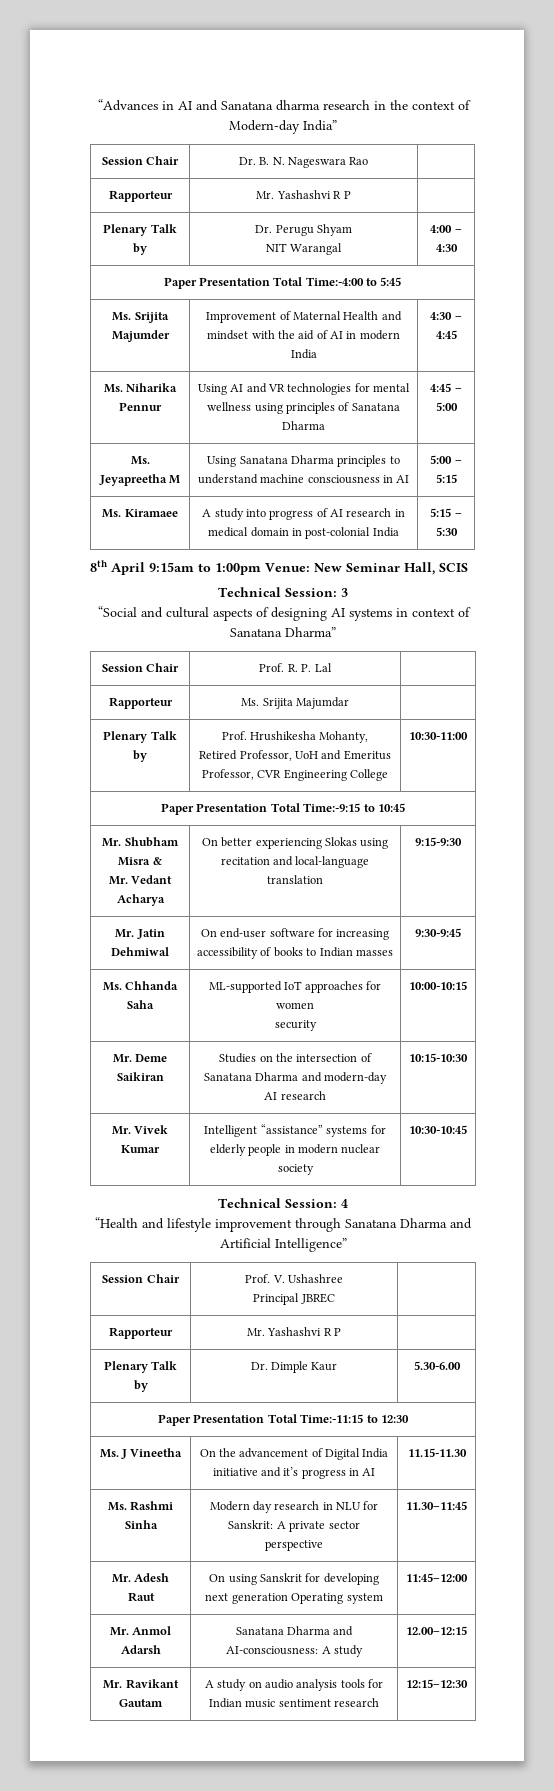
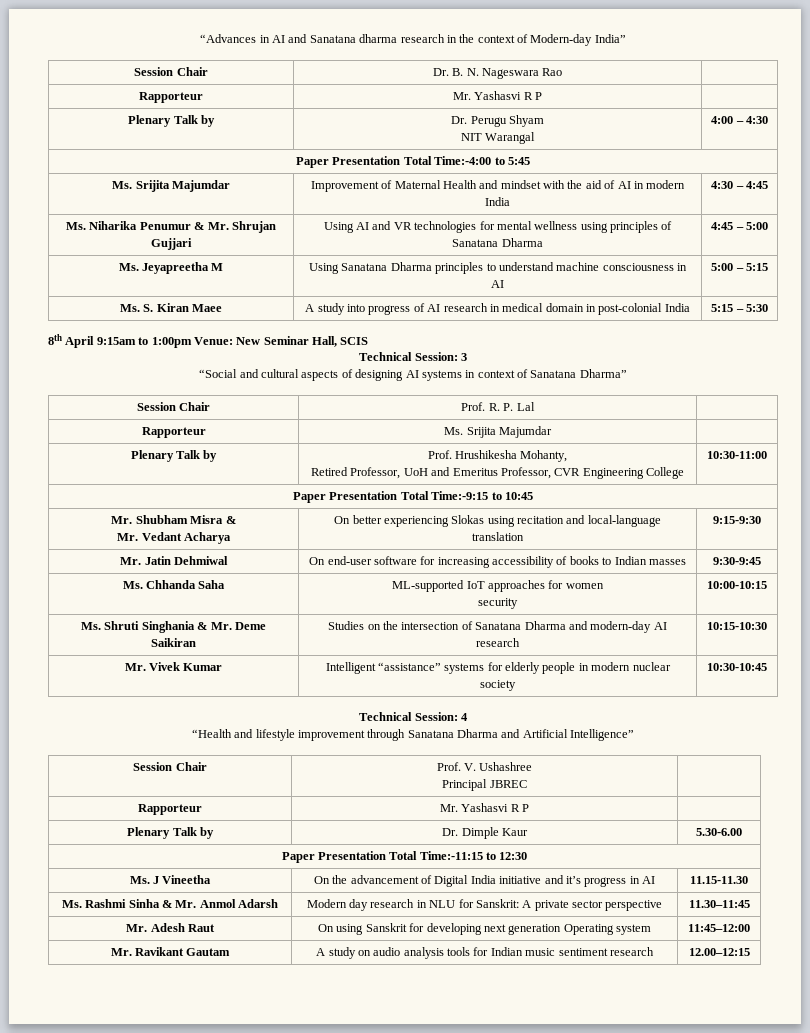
[276,190,331,199] Yashashvi -> [474,91,522,100] Yashasvi
[111,330,170,342] Majumder -> [171,180,230,192] Majumdar
[119,402,162,411] Pennur -> [139,221,276,233] [151,238,192,250] Penumur & Mr. Shrujan Gujjari
[124,509,178,517] Kiramaee -> [143,303,223,312] S. Kiran Maee
(467, 985) none -> [81,621,208,633] Ms. Shruti Singhania &
[267,1327,322,1336] Yashashvi -> [461,803,509,812] Yashasvi
(158, 1524) none -> [162,899,279,908] & Mr. Anmol Adarsh
[109,1626,172,1636] [120,1645,161,1654] [235,1626,354,1636] [226,1645,363,1657] [406,1626,467,1635] // Mr. Anmol Adarsh | Sanatana Dharma and AI-consciousness: A study | 12.00–12:15 -> (750, 928) none
[406,1679,468,1688] 12:15–12:30 -> [688,948,750,956] 12.00–12:15

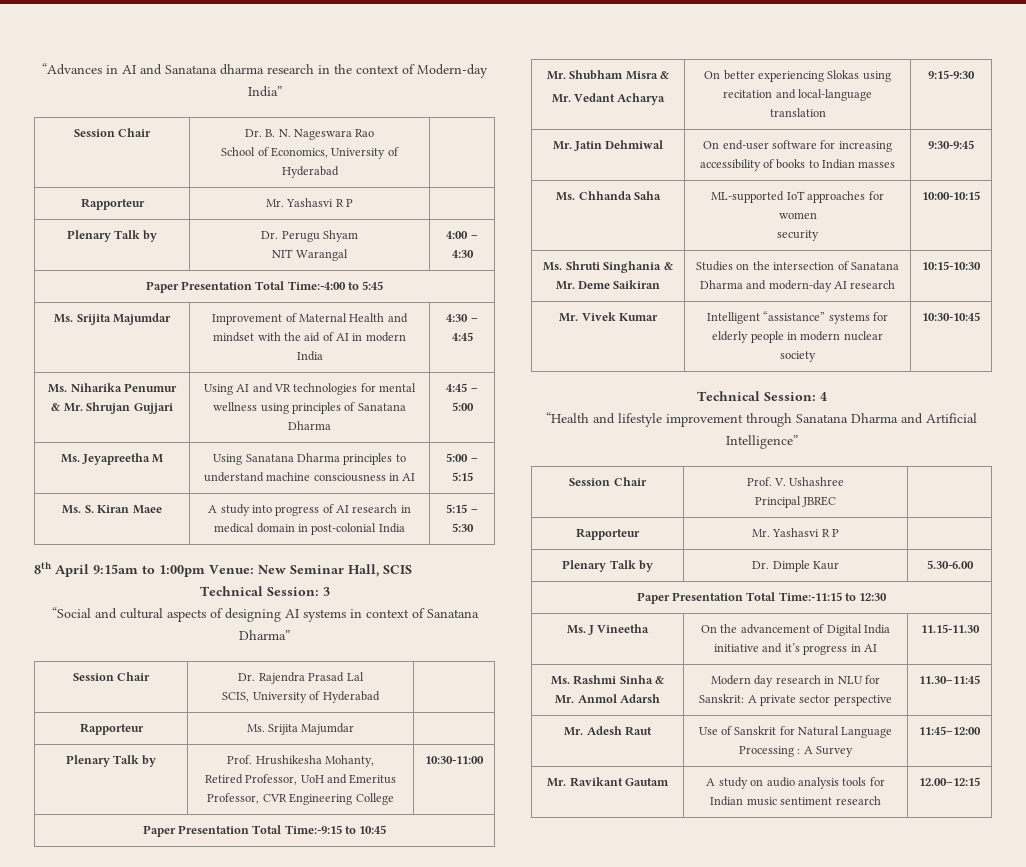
(563, 72) none -> [221,147,399,159] [281,166,339,178] // School of Economics, University of Hyderabad
[461,402,535,411] Prof. R. P. Lal -> [238,672,364,684] [222,691,380,703] Dr. Rajendra Prasad Lal // SCIS, University of Hyderabad
[317,923,651,935] On using Sanskrit for developing next generation Operating system -> [698,726,893,738] [738,746,854,757] Use of Sanskrit for Natural Language Processing : A Survey

